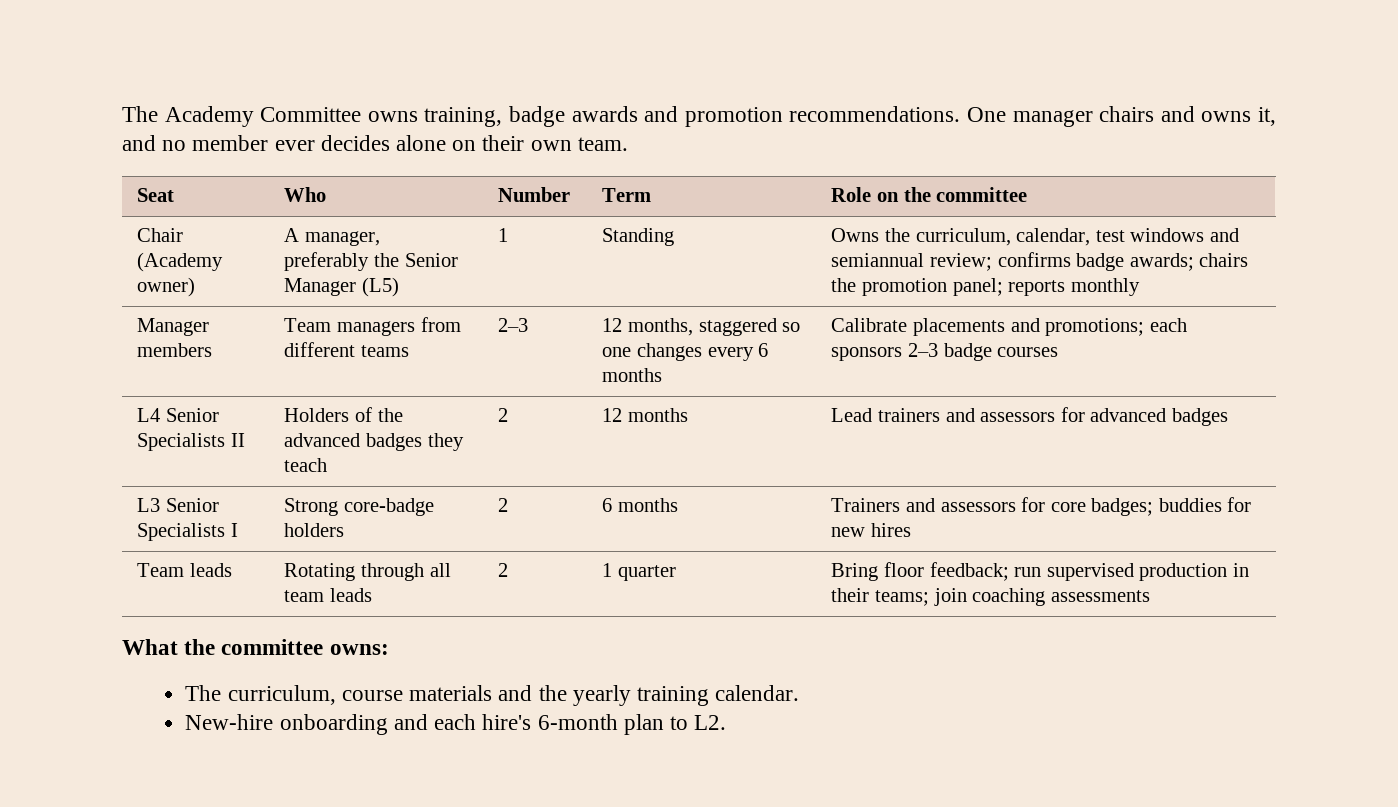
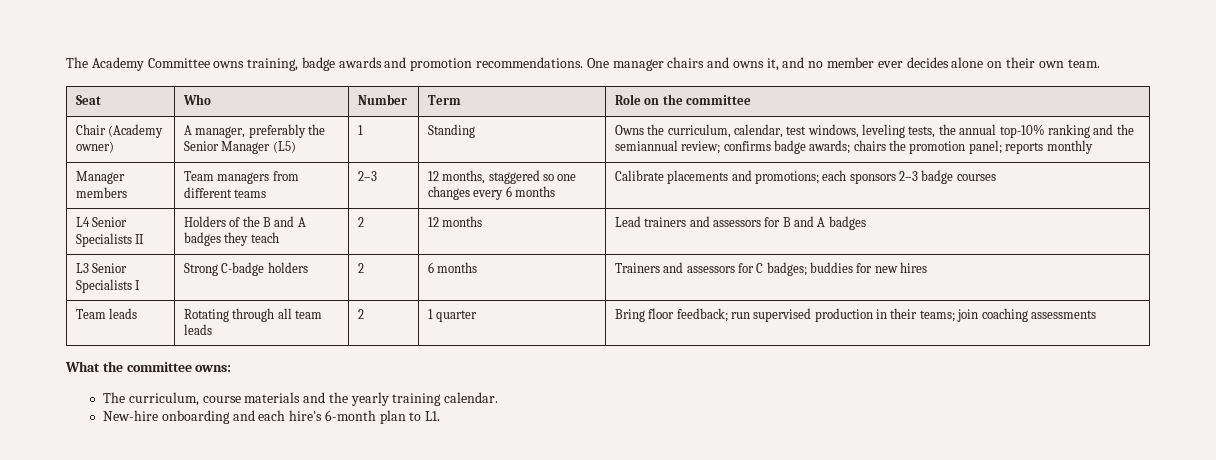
[1130,228,1239,242] windows and -> [807,124,1134,138] windows, leveling tests, the annual top-10% ranking and the
[284,433,361,447] advanced -> [262,216,306,227] B and A
[1090,408,1167,422] advanced -> [782,216,826,227] B and A
[343,498,434,516] core-badge -> [221,262,265,276] C-badge
[1050,502,1086,512] core -> [756,263,764,273] C
[694,715,727,730] L2. -> [425,411,441,421] L1.

